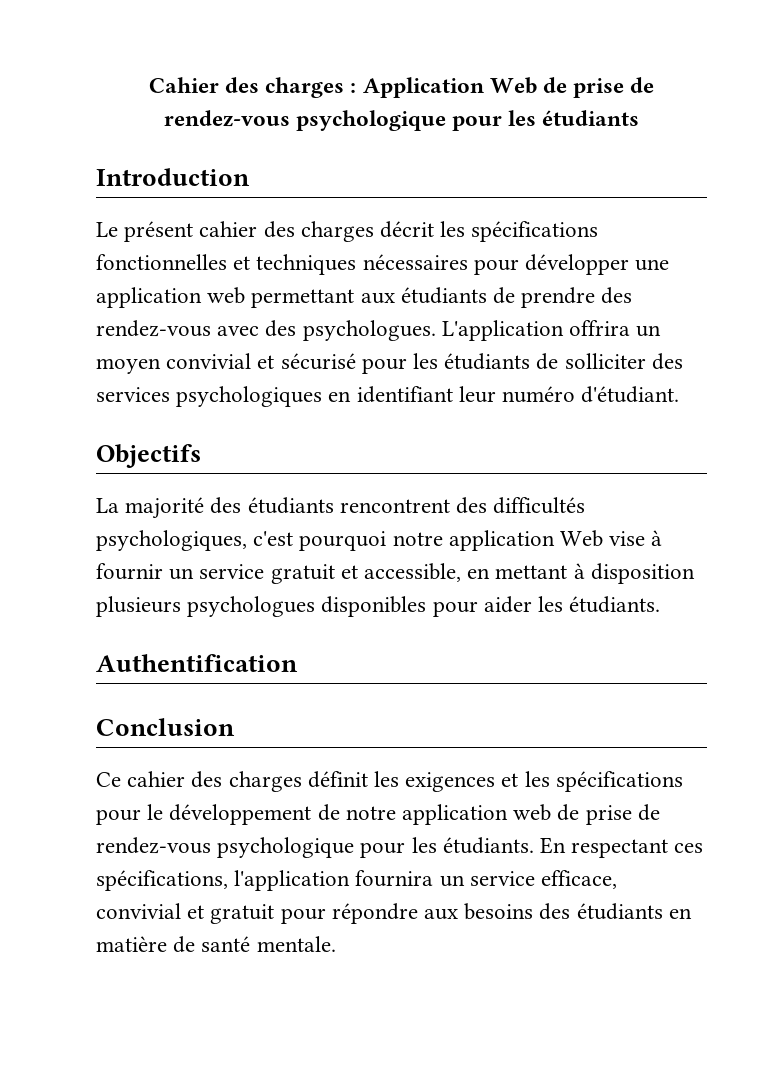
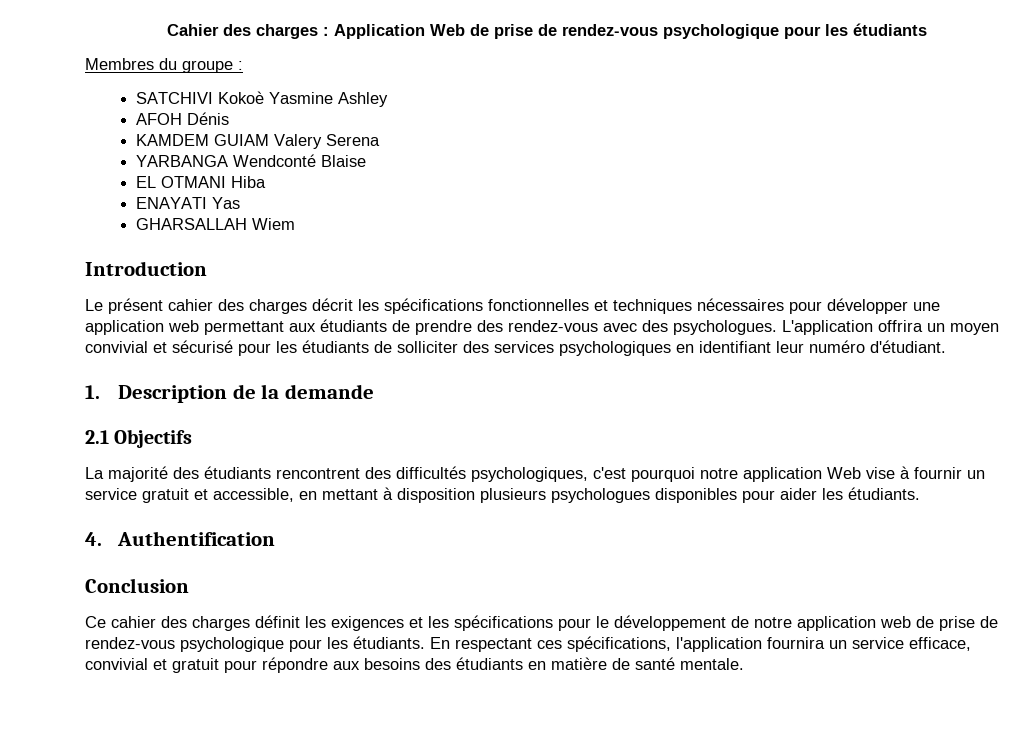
(640, 118) none -> [85,58,243,73] [136,91,389,107] [136,112,230,125] [136,134,381,149] [136,154,367,167] [136,176,267,188] [136,197,241,209] [136,218,296,230] // Membres du groupe : // SATCHIVI Kokoè Yasmine Ashley // AFOH Dénis // KAMDEM GUIAM Valery Serena // YARBANGA Wendconté Blaise // EL OTMANI Hiba // ENAYATI Yas // GHARSALLAH Wiem
(680, 394) none -> [85,384,374,403] [85,430,109,444] 1. Description de la demande // 2.1
(661, 604) none -> [85,532,102,546] 4.

